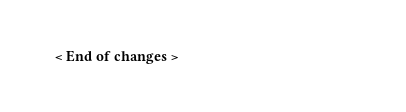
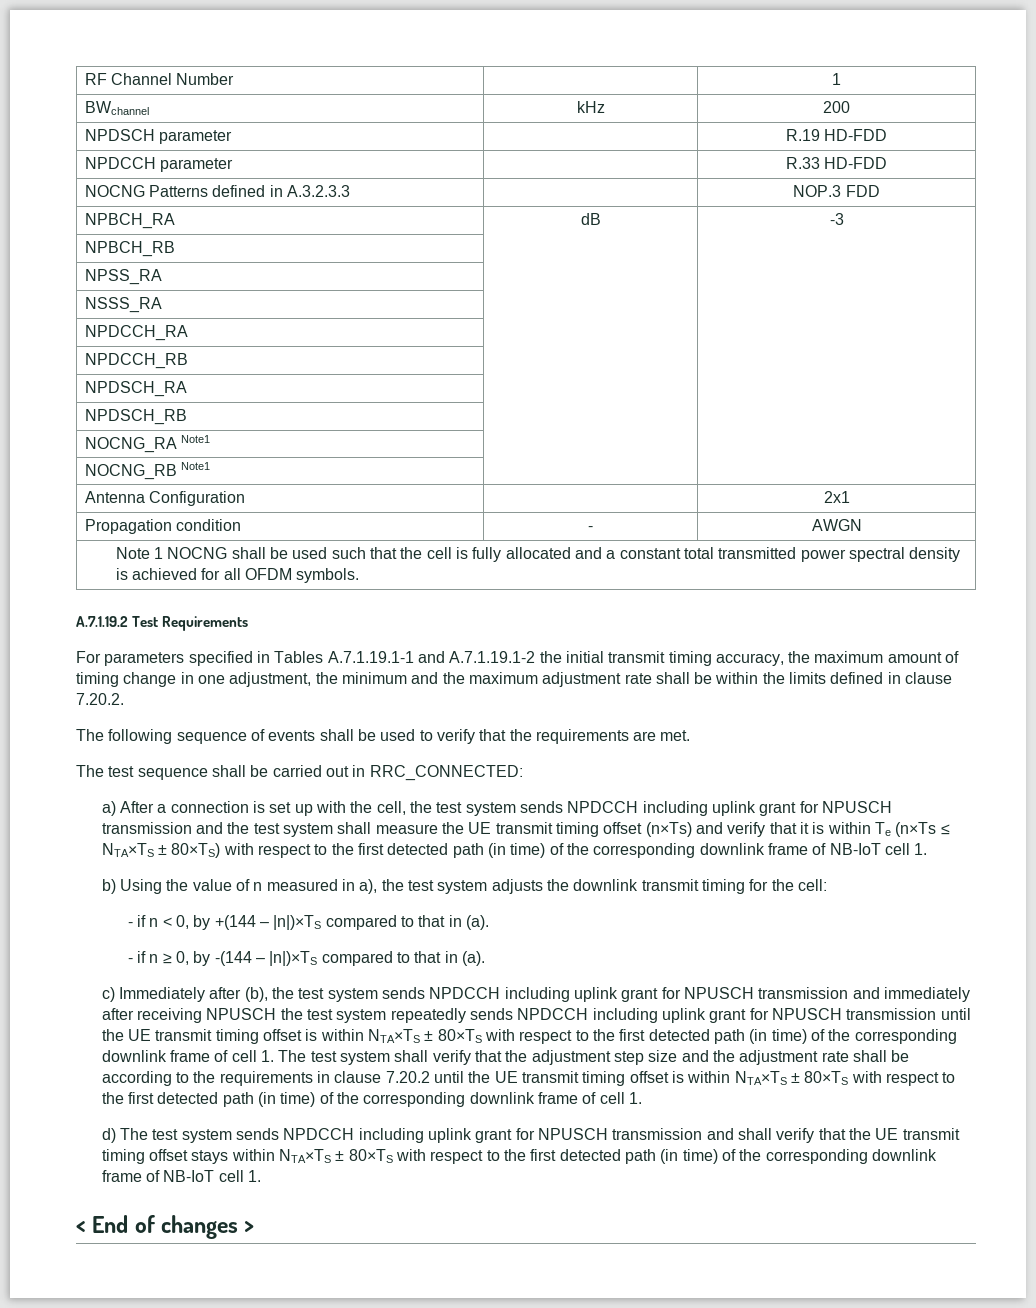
(55, 57) none -> [84,73,235,85] [832,73,841,85] [84,101,149,115] [576,101,605,113] [823,101,850,113] [84,129,233,144] [785,129,888,141] [84,157,234,172] [785,157,888,169] [84,185,351,197] [793,185,880,197] [84,213,175,229] [580,213,601,225] [829,213,844,225] [84,241,175,257] [84,269,162,285] [84,297,162,313] [84,325,188,341] [84,353,188,369] [84,381,187,397] [84,409,187,425] [84,435,211,453] [84,462,211,480] [84,491,246,506] [823,491,850,503] [84,519,242,534] [588,526,593,531] [811,519,862,531] [115,547,961,562] [115,568,360,583] [76,616,249,631] [76,651,960,666] [76,672,953,687] [76,693,124,705] [76,729,691,744] [76,765,523,781] [101,801,892,816] [101,822,950,837] [101,843,928,858] [101,879,827,894] [127,915,489,930] [127,951,485,966] [101,987,970,1002] [101,1008,971,1023] [101,1029,957,1044] [101,1050,910,1065] [101,1071,956,1086] [101,1092,643,1107] [101,1128,960,1143] [101,1149,937,1164] [101,1170,262,1182] RF Channel Number | | 1 // BWchannel | kHz | 200 // NPDSCH parameter | | R.19 HD-FDD // NPDCCH parameter | | R.33 HD-FDD // NOCNG Patterns defined in A.3.2.3.3 | | NOP.3 FDD // NPBCH_RA | dB | -3 // NPBCH_RB | | // NPSS_RA | | // NSSS_RA | | // NPDCCH_RA | | // NPDCCH_RB | | // NPDSCH_RA | | // NPDSCH_RB | | // NOCNG_RA Note1 | | // NOCNG_RB Note1 | | // Antenna Configuration | | 2x1 // Propagation condition | - | AWGN // Note 1 NOCNG shall be used such that the cell is fully allocated and a constant total transmitted power spectral density is achieved for all OFDM symbols. // A.7.1.19.2 Test Requirements // For parameters specified in Tables A.7.1.19.1-1 and A.7.1.19.1-2 the initial transmit timing accuracy, the maximum amount of timing change in one adjustment, the minimum and the maximum adjustment rate shall be within the limits defined in clause 7.20.2. // The following sequence of events shall be used to verify that the requirements are met. // The test sequence shall be carried out in RRC_CONNECTED: // a) After a connection is set up with the cell, the test system sends NPDCCH including uplink grant for NPUSCH transmission and the test system shall measure the UE transmit timing offset (n×Ts) and verify that it is within Te (n×Ts ≤ NTA×TS ± 80×TS) with respect to the first detected path (in time) of the corresponding downlink frame of NB-IoT cell 1. // b) Using the value of n measured in a), the test system adjusts the downlink transmit timing for the cell: // - if n < 0, by +(144 – |n|)×TS compared to that in (a). // - if n ≥ 0, by -(144 – |n|)×TS compared to that in (a). // c) Immediately after (b), the test system sends NPDCCH including uplink grant for NPUSCH transmission and immediately after receiving NPUSCH the test system repeatedly sends NPDCCH including uplink grant for NPUSCH transmission until the UE transmit timing offset is within NTA×TS ± 80×TS with respect to the first detected path (in time) of the corresponding downlink frame of cell 1. The test system shall verify that the adjustment step size and the adjustment rate shall be according to the requirements in clause 7.20.2 until the UE transmit timing offset is within NTA×TS ± 80×TS with respect to the first detected path (in time) of the corresponding downlink frame of cell 1. // d) The test system sends NPDCCH including uplink grant for NPUSCH transmission and shall verify that the UE transmit timing offset stays within NTA×TS ± 80×TS with respect to the first detected path (in time) of the corresponding downlink frame of NB-IoT cell 1. //

